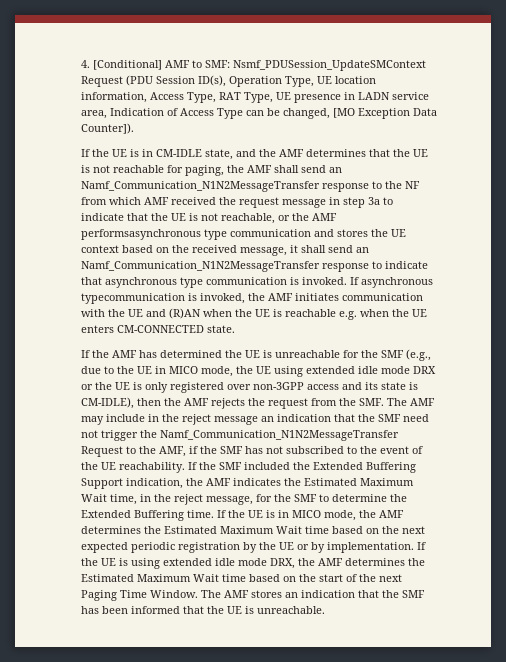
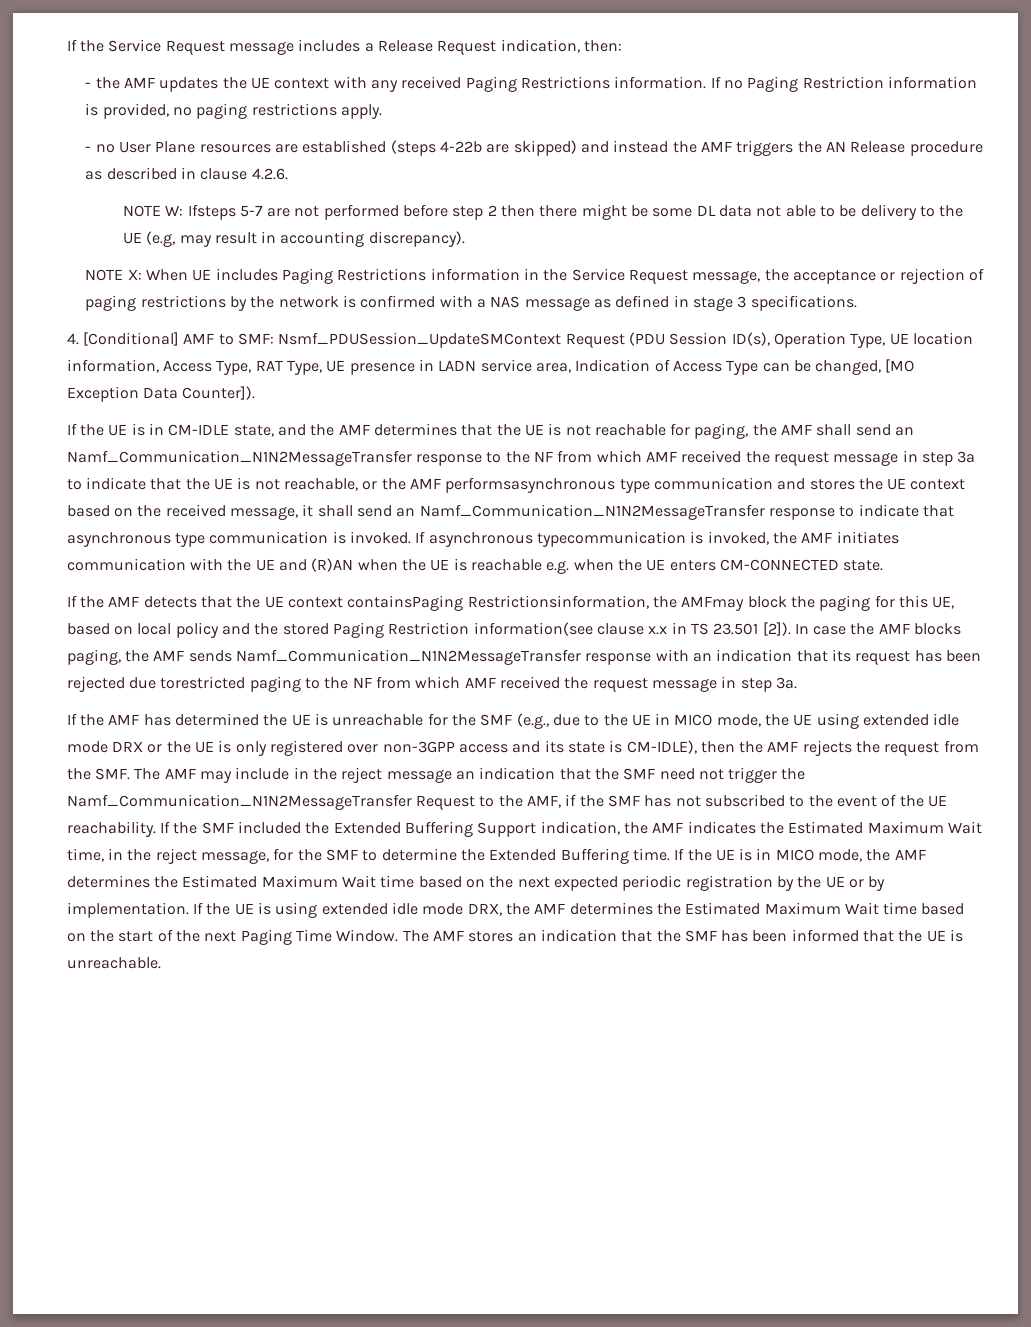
(80, 64) none -> [66,39,622,55] [85,76,977,92] [85,103,383,119] [85,140,983,156] [85,167,288,180] [122,204,964,220] [122,231,465,247] [85,268,984,284] [85,295,857,311] If the Service Request message includes a Release Request indication, then: // - the AMF updates the UE context with any received Paging Restrictions information. If no Paging Restriction information is provided, no paging restrictions apply. // - no User Plane resources are established (steps 4-22b are skipped) and instead the AMF triggers the AN Release procedure as described in clause 4.2.6. // NOTE W: Ifsteps 5-7 are not performed before step 2 then there might be some DL data not able to be delivery to the UE (e.g, may result in accounting discrepancy). // NOTE X: When UE includes Paging Restrictions information in the Service Request message, the acceptance or rejection of paging restrictions by the network is confirmed with a NAS message as defined in stage 3 specifications. //
(235, 329) none -> [66,595,955,611] [66,622,962,638] [66,649,981,665] [66,676,797,692] // If the AMF detects that the UE context containsPaging Restrictionsinformation, the AMFmay block the paging for this UE, based on local policy and the stored Paging Restriction information(see clause x.x in TS 23.501 [2]). In case the AMF blocks paging, the AMF sends Namf_Communication_N1N2MessageTransfer response with an indication that its request has been rejected due torestricted paging to the NF from which AMF received the request message in step 3a.

